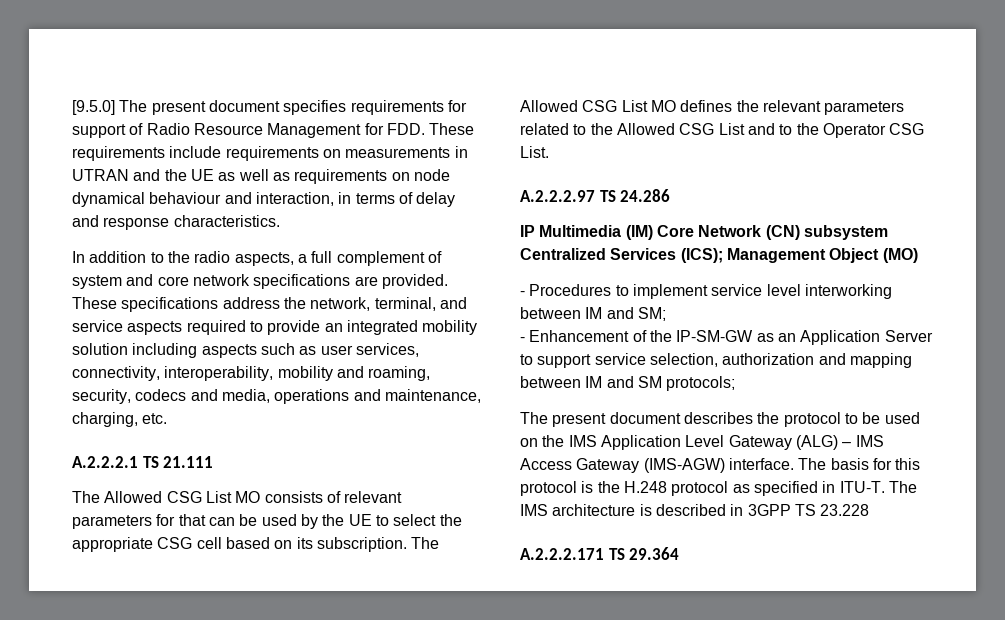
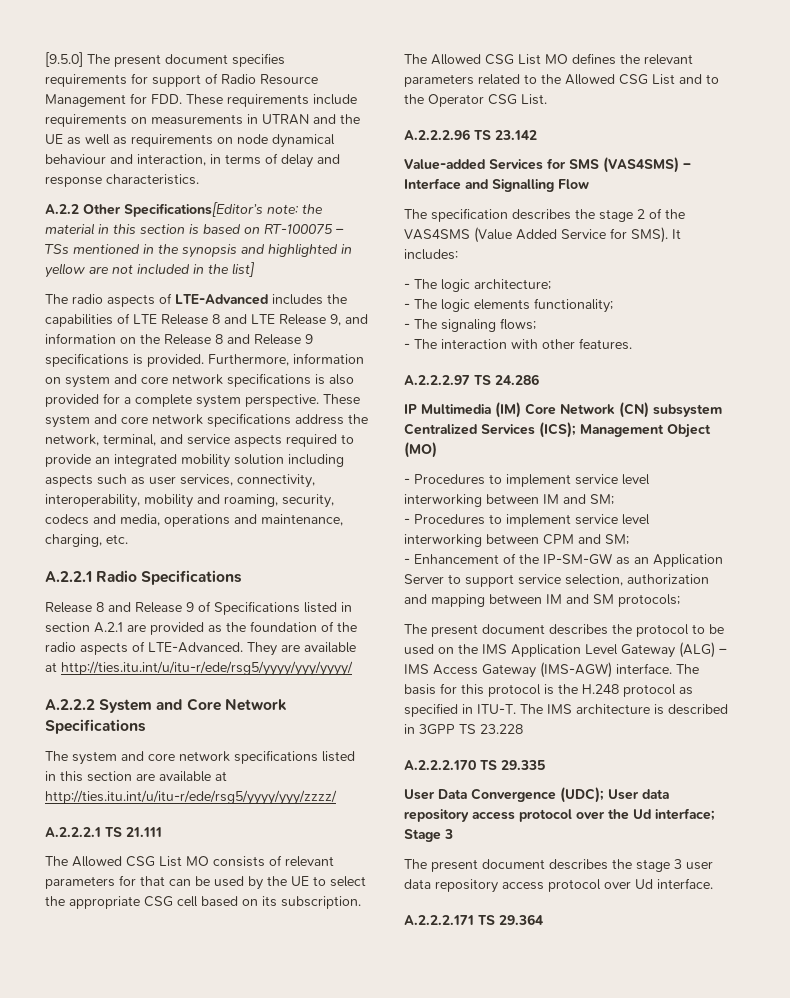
[72,251,442,266] [72,274,448,289] [72,297,117,309] In addition to the radio aspects, a full complement of system and core network specifications are provided. These -> [45,202,323,217] [45,223,344,235] [45,243,352,258] [45,262,255,278] [45,293,347,307] [45,313,368,327] [45,333,313,345] [45,353,364,367] [45,373,354,388] [45,393,360,408] [45,414,203,428] A.2.2 Other Specifications[Editor’s note: the material in this section is based on RT-100075 – TSs mentioned in the synopsis and highlighted in yellow are not included in the list] // The radio aspects of LTE-Advanced includes the capabilities of LTE Release 8 and LTE Release 9, and information on the Release 8 and Release 9 specifications is provided. Furthermore, information on system and core network specifications is also provided for a complete system perspective. These system and core network
(168, 418) none -> [45,570,243,585] [45,601,352,615] [45,621,357,635] [45,641,356,656] [45,661,353,676] [45,698,287,713] [45,719,146,734] [45,750,355,765] [45,771,227,782] [45,790,337,805] // A.2.2.1 Radio Specifications // Release 8 and Release 9 of Specifications listed in section A.2.1 are provided as the foundation of the radio aspects of LTE-Advanced. They are available at http://ties.itu.int/u/itu-r/ede/rsg5/yyyy/yyy/yyyy/ // A.2.2.2 System and Core Network Specifications // The system and core network specifications listed in this section are available at http://ties.itu.int/u/itu-r/ede/rsg5/yyyy/yyy/zzzz/
(549, 152) none -> [404,129,537,140] [404,157,691,173] [404,178,589,192] [404,208,685,222] [404,227,681,243] [404,249,458,260] [404,279,551,292] [404,298,613,313] [404,318,536,332] [404,338,632,350] // A.2.2.2.96 TS 23.142 // Value-added Services for SMS (VAS4SMS) – Interface and Signalling Flow // The specification describes the stage 2 of the VAS4SMS (Value Added Service for SMS). It includes: // - The logic architecture; // - The logic elements functionality; // - The signaling flows; // - The interaction with other features.
(666, 314) none -> [404,514,650,527] [404,534,629,547] // - Procedures to implement service level interworking between CPM and SM;
(870, 510) none -> [404,760,545,770] [404,787,669,803] [404,808,715,822] [404,829,453,842] [404,859,713,872] [404,878,713,893] // A.2.2.2.170 TS 29.335 // User Data Convergence (UDC); User data repository access protocol over the Ud interface; Stage 3 // The present document describes the stage 3 user data repository access protocol over Ud interface.

